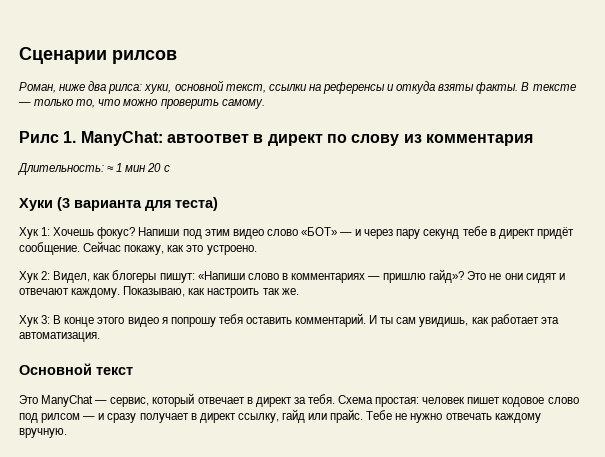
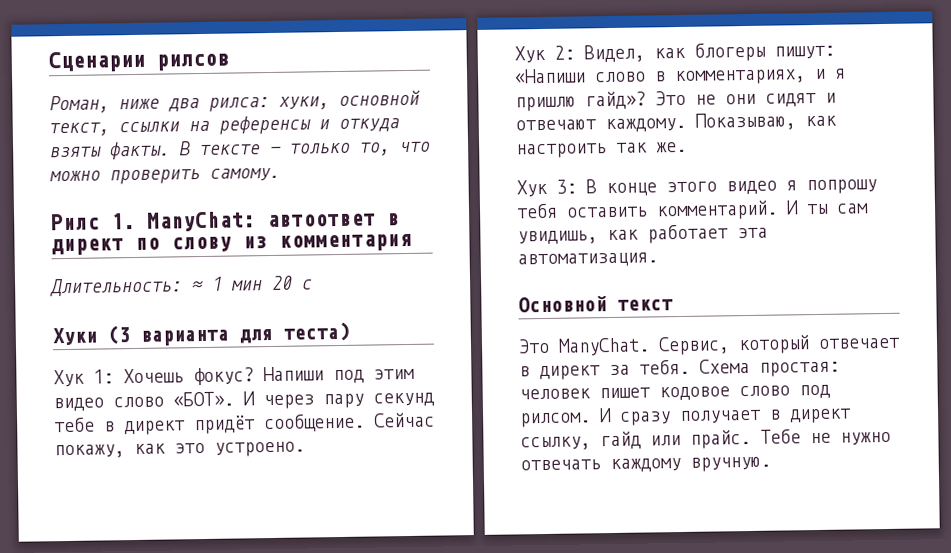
[300,227,362,236] «БОТ» — и -> [173,391,255,407] «БОТ». И
[290,273,381,283] комментариях — -> [675,68,846,86] комментариях, и я
[41,395,150,407] ManyChat — сервис, -> [558,336,730,356] ManyChat. Сервис,
[41,413,105,423] рилсом — и -> [520,408,612,428] рилсом. И

